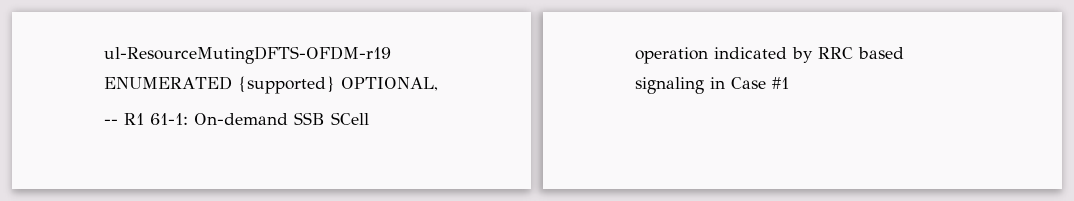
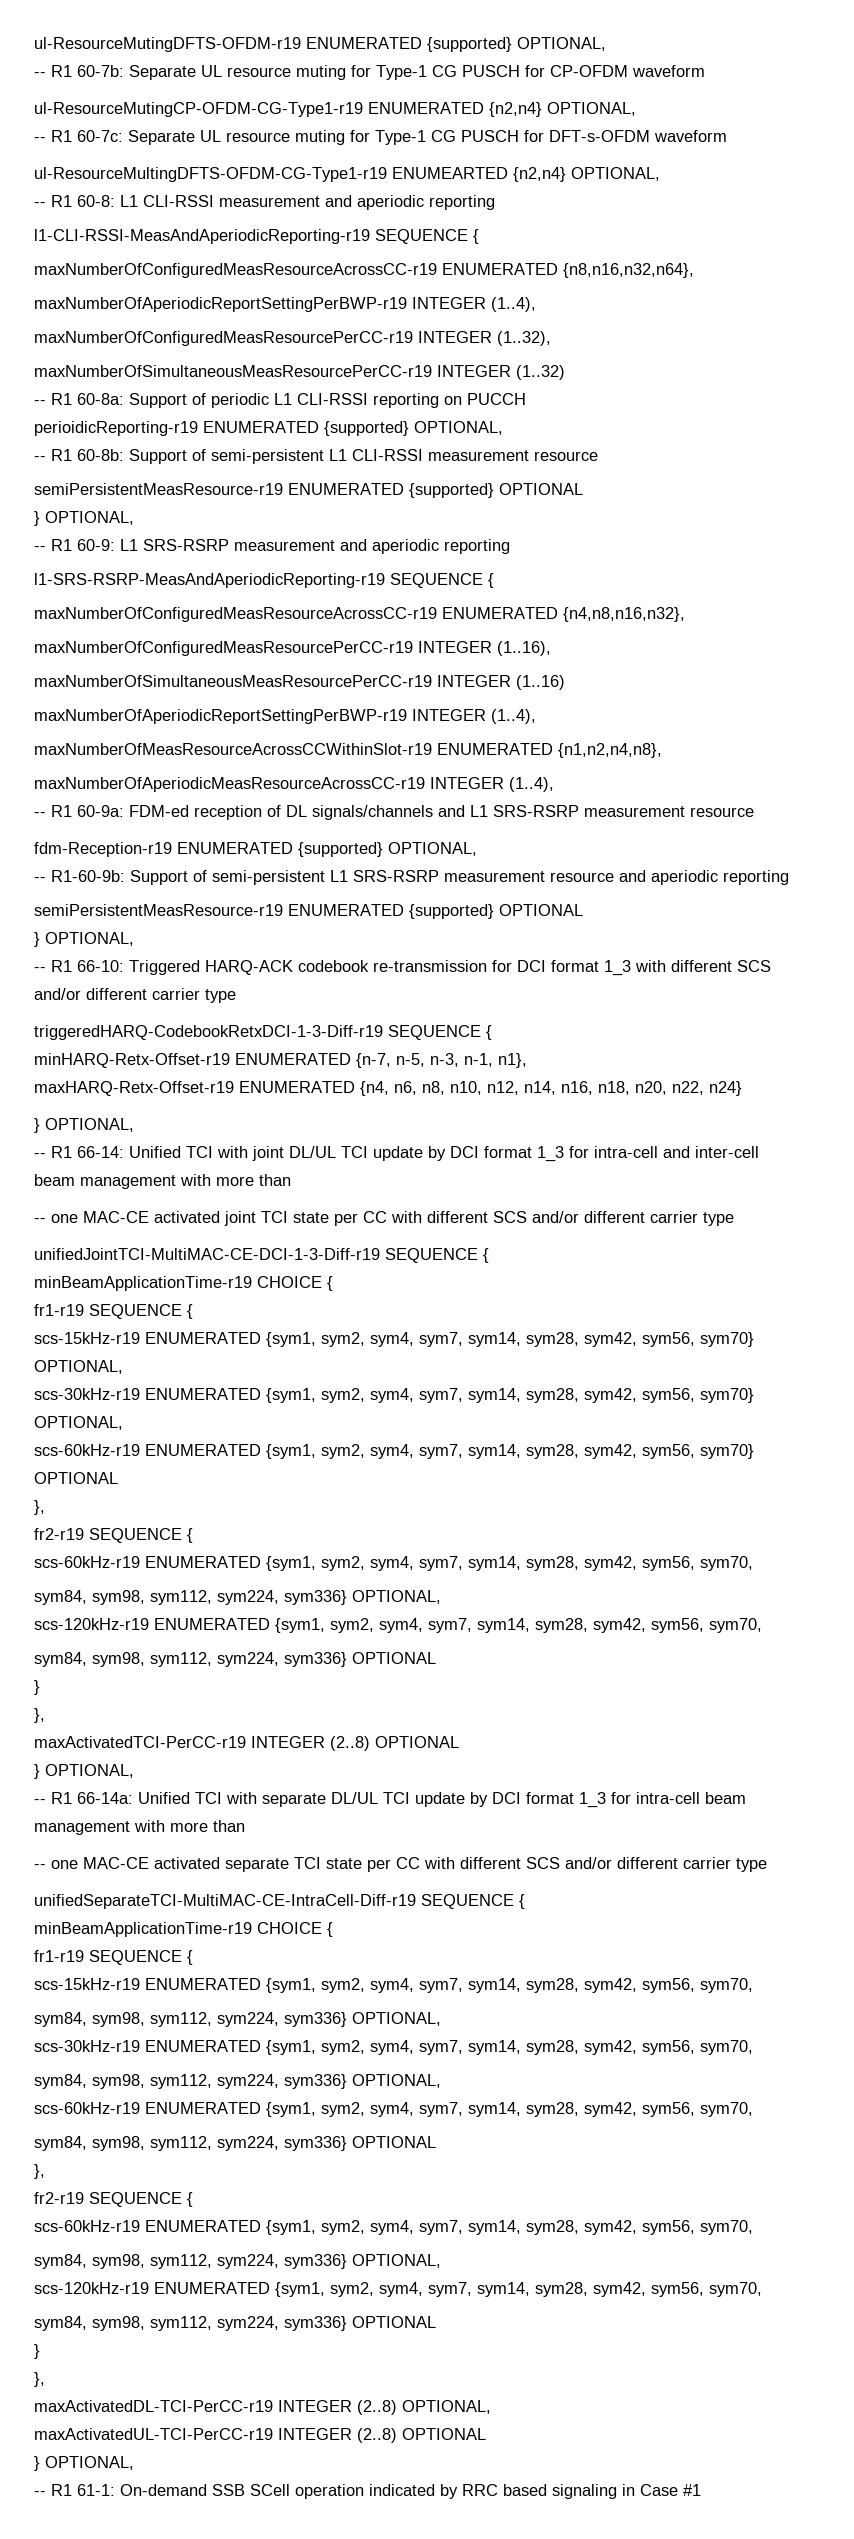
(438, 84) none -> [34,65,705,80] [34,102,636,117] [34,130,727,145] [34,167,660,182] [34,195,495,210] [34,229,479,244] [34,263,694,278] [34,297,536,312] [34,331,551,346] [34,365,565,380] [34,393,526,408] [34,421,503,436] [34,449,598,464] [34,483,583,498] [34,511,134,526] [34,539,510,554] [34,573,494,588] [34,607,685,622] [34,641,551,656] [34,675,565,690] [34,709,536,724] [34,743,662,758] [34,777,554,792] [34,805,754,820] [34,842,477,857] [34,870,789,885] [34,904,583,919] [34,932,134,947] [34,960,771,976] [34,988,236,1003] [34,1025,492,1040] [34,1053,527,1068] [34,1081,742,1096] [34,1118,134,1133] [34,1146,759,1162] [34,1174,291,1189] [34,1211,734,1226] [34,1248,489,1263] [34,1276,333,1291] [34,1304,193,1319] [34,1332,754,1347] [34,1360,123,1374] [34,1388,754,1403] [34,1416,123,1430] [34,1444,754,1459] [34,1472,118,1484] [34,1500,45,1515] [34,1528,193,1543] [34,1556,753,1571] [34,1590,441,1605] [34,1618,762,1633] [34,1652,436,1667] [34,1680,40,1695] [34,1708,45,1723] [34,1736,459,1751] [34,1764,134,1779] [34,1792,746,1808] [34,1820,245,1835] [34,1857,767,1872] [34,1894,525,1909] [34,1922,333,1937] [34,1950,193,1965] [34,1978,753,1993] [34,2012,441,2027] [34,2040,753,2055] [34,2074,441,2089] [34,2102,753,2117] [34,2136,436,2151] [34,2164,45,2179] [34,2192,193,2207] [34,2220,753,2235] [34,2254,441,2269] [34,2282,762,2297] [34,2316,436,2331] [34,2344,40,2359] [34,2372,45,2387] [34,2400,491,2415] [34,2428,486,2443] [34,2456,134,2471] // -- R1 60-7b: Separate UL resource muting for Type-1 CG PUSCH for CP-OFDM waveform // ul-ResourceMutingCP-OFDM-CG-Type1-r19 ENUMERATED {n2,n4} OPTIONAL, // -- R1 60-7c: Separate UL resource muting for Type-1 CG PUSCH for DFT-s-OFDM waveform // ul-ResourceMultingDFTS-OFDM-CG-Type1-r19 ENUMEARTED {n2,n4} OPTIONAL, // -- R1 60-8: L1 CLI-RSSI measurement and aperiodic reporting // l1-CLI-RSSI-MeasAndAperiodicReporting-r19 SEQUENCE { // maxNumberOfConfiguredMeasResourceAcrossCC-r19 ENUMERATED {n8,n16,n32,n64}, // maxNumberOfAperiodicReportSettingPerBWP-r19 INTEGER (1..4), // maxNumberOfConfiguredMeasResourcePerCC-r19 INTEGER (1..32), // maxNumberOfSimultaneousMeasResourcePerCC-r19 INTEGER (1..32) // -- R1 60-8a: Support of periodic L1 CLI-RSSI reporting on PUCCH // perioidicReporting-r19 ENUMERATED {supported} OPTIONAL, // -- R1 60-8b: Support of semi-persistent L1 CLI-RSSI measurement resource // semiPersistentMeasResource-r19 ENUMERATED {supported} OPTIONAL // } OPTIONAL, // -- R1 60-9: L1 SRS-RSRP measurement and aperiodic reporting // l1-SRS-RSRP-MeasAndAperiodicReporting-r19 SEQUENCE { // maxNumberOfConfiguredMeasResourceAcrossCC-r19 ENUMERATED {n4,n8,n16,n32}, // maxNumberOfConfiguredMeasResourcePerCC-r19 INTEGER (1..16), // maxNumberOfSimultaneousMeasResourcePerCC-r19 INTEGER (1..16) // maxNumberOfAperiodicReportSettingPerBWP-r19 INTEGER (1..4), // maxNumberOfMeasResourceAcrossCCWithinSlot-r19 ENUMERATED {n1,n2,n4,n8}, // maxNumberOfAperiodicMeasResourceAcrossCC-r19 INTEGER (1..4), // -- R1 60-9a: FDM-ed reception of DL signals/channels and L1 SRS-RSRP measurement resource // fdm-Reception-r19 ENUMERATED {supported} OPTIONAL, // -- R1-60-9b: Support of semi-persistent L1 SRS-RSRP measurement resource and aperiodic reporting // semiPersistentMeasResource-r19 ENUMERATED {supported} OPTIONAL // } OPTIONAL, // -- R1 66-10: Triggered HARQ-ACK codebook re-transmission for DCI format 1_3 with different SCS and/or different carrier type // triggeredHARQ-CodebookRetxDCI-1-3-Diff-r19 SEQUENCE { // minHARQ-Retx-Offset-r19 ENUMERATED {n-7, n-5, n-3, n-1, n1}, // maxHARQ-Retx-Offset-r19 ENUMERATED {n4, n6, n8, n10, n12, n14, n16, n18, n20, n22, n24} // } OPTIONAL, // -- R1 66-14: Unified TCI with joint DL/UL TCI update by DCI format 1_3 for intra-cell and inter-cell beam management with more than // -- one MAC-CE activated joint TCI state per CC with different SCS and/or different carrier type // unifiedJointTCI-MultiMAC-CE-DCI-1-3-Diff-r19 SEQUENCE { // minBeamApplicationTime-r19 CHOICE { // fr1-r19 SEQUENCE { // scs-15kHz-r19 ENUMERATED {sym1, sym2, sym4, sym7, sym14, sym28, sym42, sym56, sym70} OPTIONAL, // scs-30kHz-r19 ENUMERATED {sym1, sym2, sym4, sym7, sym14, sym28, sym42, sym56, sym70} OPTIONAL, // scs-60kHz-r19 ENUMERATED {sym1, sym2, sym4, sym7, sym14, sym28, sym42, sym56, sym70} OPTIONAL // }, // fr2-r19 SEQUENCE { // scs-60kHz-r19 ENUMERATED {sym1, sym2, sym4, sym7, sym14, sym28, sym42, sym56, sym70, // sym84, sym98, sym112, sym224, sym336} OPTIONAL, // scs-120kHz-r19 ENUMERATED {sym1, sym2, sym4, sym7, sym14, sym28, sym42, sym56, sym70, // sym84, sym98, sym112, sym224, sym336} OPTIONAL // } // }, // maxActivatedTCI-PerCC-r19 INTEGER (2..8) OPTIONAL // } OPTIONAL, // -- R1 66-14a: Unified TCI with separate DL/UL TCI update by DCI format 1_3 for intra-cell beam management with more than // -- one MAC-CE activated separate TCI state per CC with different SCS and/or different carrier type // unifiedSeparateTCI-MultiMAC-CE-IntraCell-Diff-r19 SEQUENCE { // minBeamApplicationTime-r19 CHOICE { // fr1-r19 SEQUENCE { // scs-15kHz-r19 ENUMERATED {sym1, sym2, sym4, sym7, sym14, sym28, sym42, sym56, sym70, // sym84, sym98, sym112, sym224, sym336} OPTIONAL, // scs-30kHz-r19 ENUMERATED {sym1, sym2, sym4, sym7, sym14, sym28, sym42, sym56, sym70, // sym84, sym98, sym112, sym224, sym336} OPTIONAL, // scs-60kHz-r19 ENUMERATED {sym1, sym2, sym4, sym7, sym14, sym28, sym42, sym56, sym70, // sym84, sym98, sym112, sym224, sym336} OPTIONAL // }, // fr2-r19 SEQUENCE { // scs-60kHz-r19 ENUMERATED {sym1, sym2, sym4, sym7, sym14, sym28, sym42, sym56, sym70, // sym84, sym98, sym112, sym224, sym336} OPTIONAL, // scs-120kHz-r19 ENUMERATED {sym1, sym2, sym4, sym7, sym14, sym28, sym42, sym56, sym70, // sym84, sym98, sym112, sym224, sym336} OPTIONAL // } // }, // maxActivatedDL-TCI-PerCC-r19 INTEGER (2..8) OPTIONAL, // maxActivatedUL-TCI-PerCC-r19 INTEGER (2..8) OPTIONAL // } OPTIONAL,

